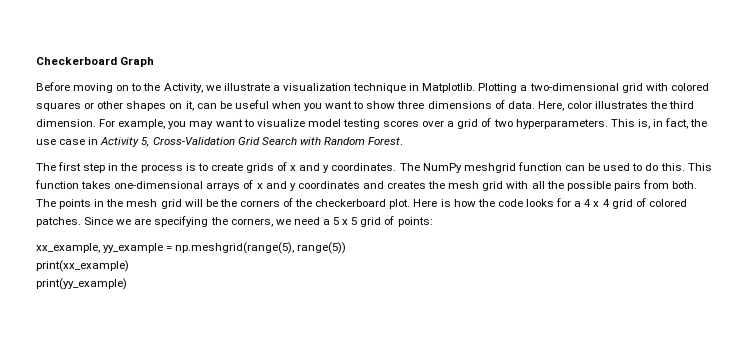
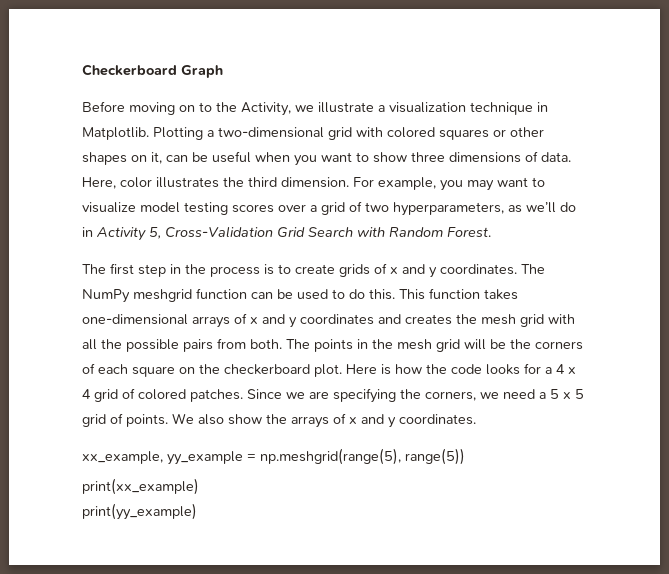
[515,118,708,129] [36,139,86,145] hyperparameters. This is, in fact, the use case -> [393,202,576,216] hyperparameters, as we’ll do
(294, 202) none -> [98,364,195,377] each square on
[397,217,433,227] points: -> [126,413,476,428] points. We also show the arrays of x and y coordinates.

